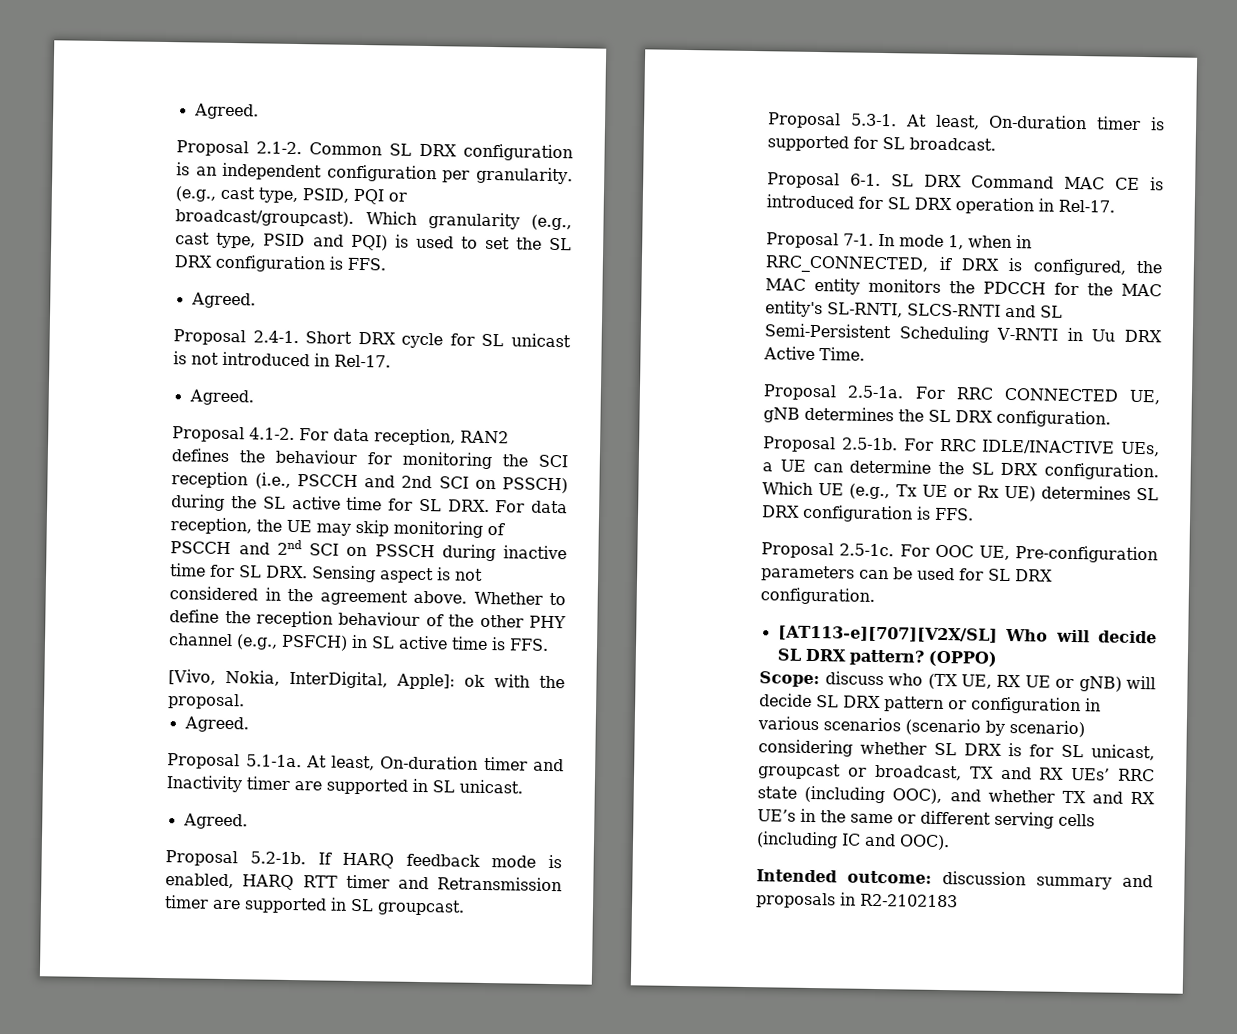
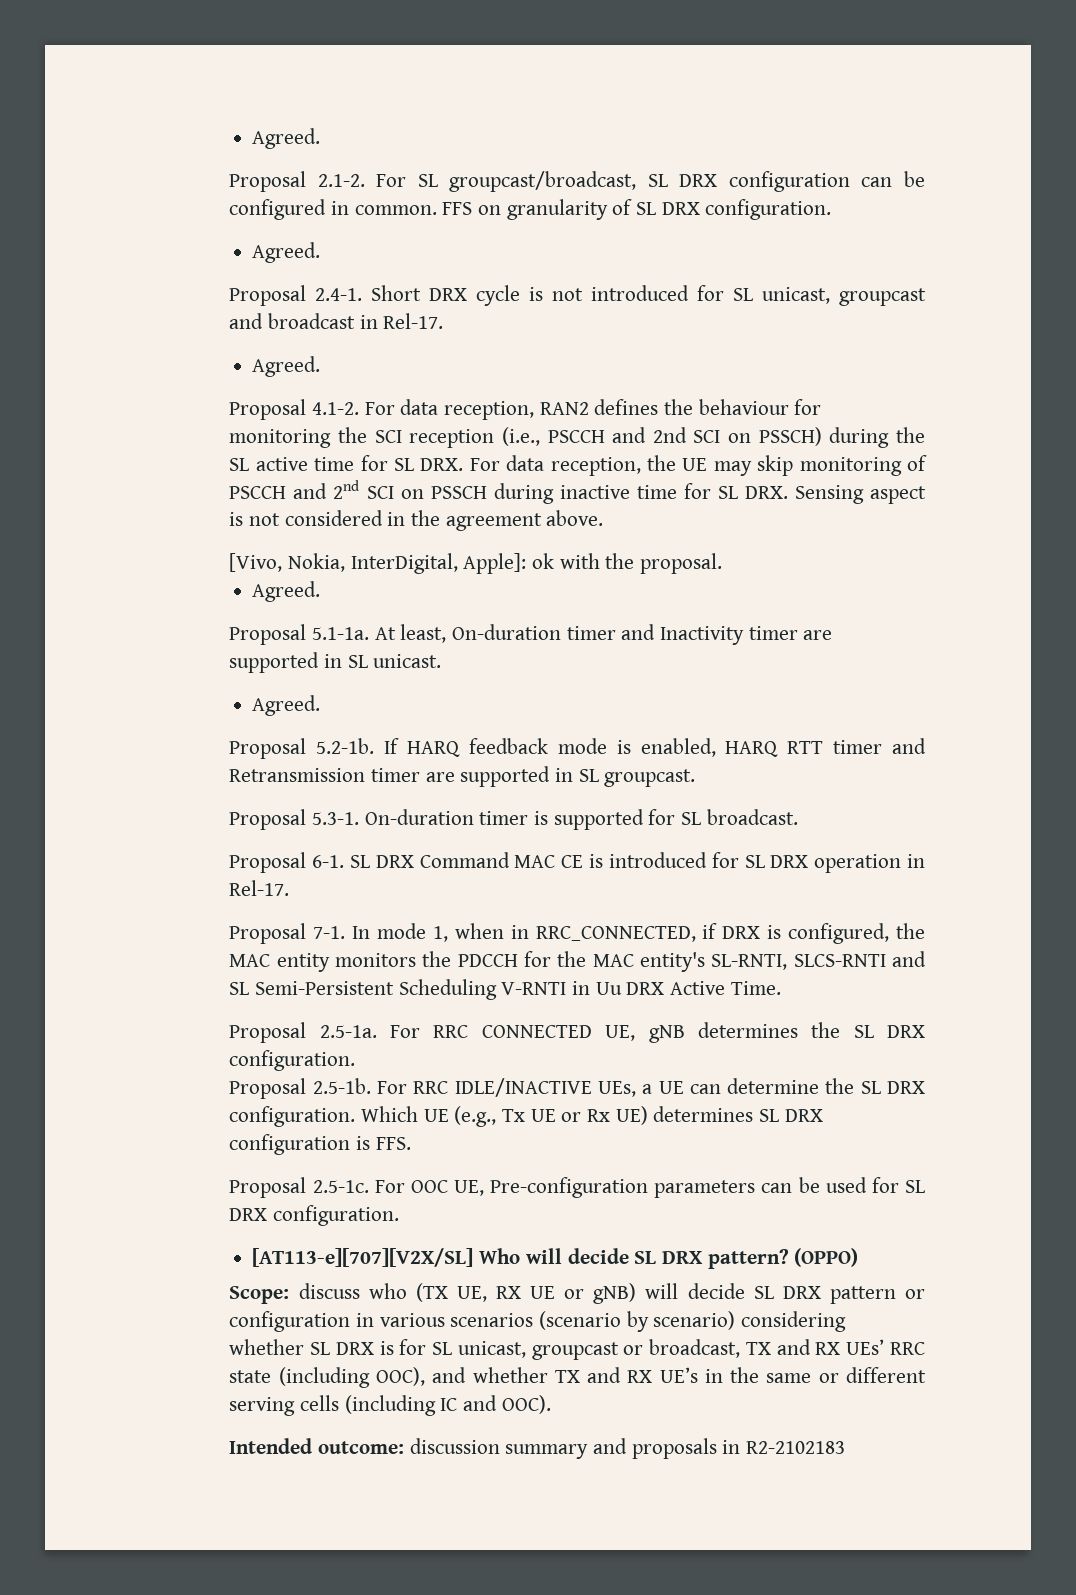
[309,142,573,162] [176,162,574,185] [175,186,408,205] [175,209,572,231] [175,232,573,251] [174,254,387,273] Common SL DRX configuration is an independent configuration per granularity. (e.g., cast type, PSID, PQI or broadcast/groupcast). Which granularity (e.g., cast type, PSID and PQI) is used to set the SL DRX configuration is FFS. -> [376,171,926,192] [229,199,832,220] For SL groupcast/broadcast, SL DRX configuration can be configured in common. FFS on granularity of SL DRX configuration.
[449,333,571,348] [173,351,311,367] for SL unicast is not introduced -> [529,285,926,306] [229,313,356,329] is not introduced for SL unicast, groupcast and broadcast
[473,591,566,606] [169,609,566,629] [168,633,550,651] Whether to define the reception behaviour of the other PHY channel (e.g., PSFCH) in SL active time is FFS. -> (604, 518) none
[905,114,980,130] At least, -> (360, 818) none

